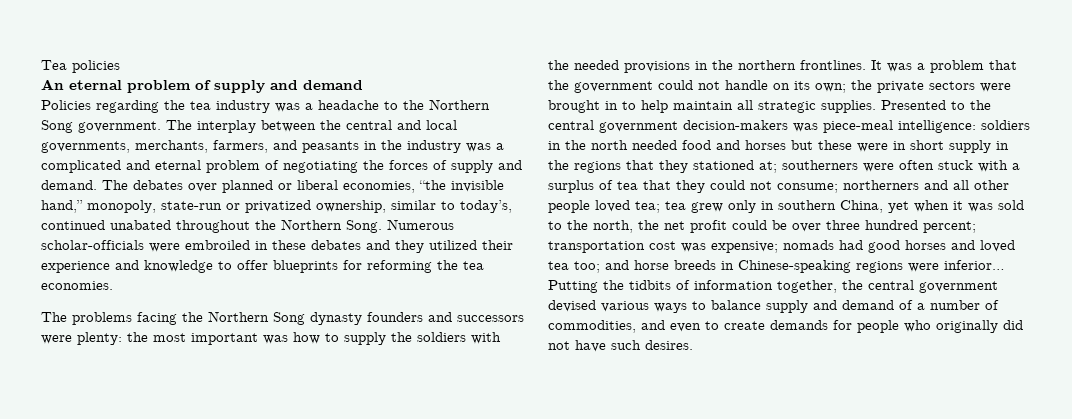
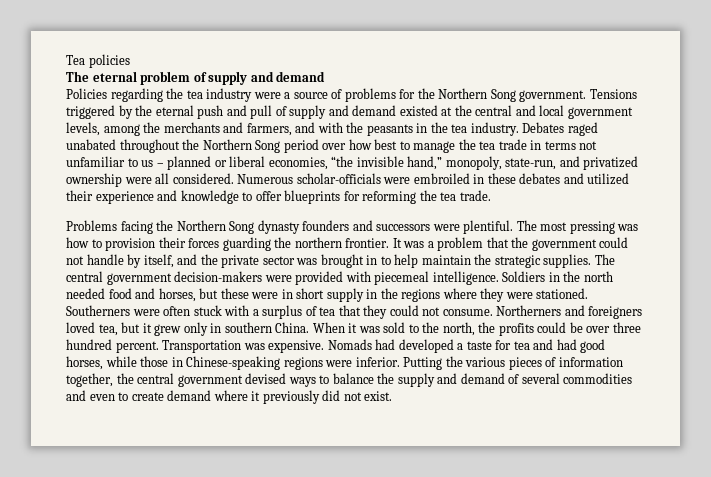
[41,79,64,90] An -> [66,71,89,82] The
[275,99,490,112] [41,120,457,133] [41,140,504,153] [41,160,522,173] [41,180,217,192] was a headache to the Northern Song government. The interplay between the central and local governments, merchants, farmers, and peasants in the industry was a complicated and eternal problem of negotiating the forces of supply and demand. The debates over -> [253,88,637,102] [66,105,633,119] [66,122,598,136] [66,139,598,153] [66,156,164,167] were a source of problems for the Northern Song government. Tensions triggered by the eternal push and pull of supply and demand existed at the central and local government levels, among the merchants and farmers, and with the peasants in the tea industry. Debates raged unabated throughout the Northern Song period over how best to manage the tea trade in terms not unfamiliar to us –
[161,200,512,213] [41,219,382,233] state-run or privatized ownership, similar to today’s, continued unabated throughout the Northern Song. -> [505,156,639,170] [66,173,234,187] state-run, and privatized ownership were all considered.
[395,240,424,253] they -> (584, 178) none
[41,281,113,290] [41,312,132,325] economies. // The problems -> [459,190,491,201] [66,220,117,231] trade. // Problems
[77,332,501,345] [548,60,708,73] plenty: the most important was how to supply the soldiers with the needed provisions in -> [463,220,639,234] [66,237,271,251] plentiful. The most pressing was how to provision their forces guarding
[800,60,866,70] frontlines. -> [345,238,390,248] frontier.
[773,80,1011,93] on its own; the private sectors were -> [127,254,318,268] by itself, and the private sector was
[737,100,753,110] all -> [474,254,492,265] the
[881,100,991,110] [548,120,1030,133] Presented to the central government decision-makers was piece-meal intelligence: soldiers -> [594,254,615,265] [66,271,546,285] The central government decision-makers were provided with piecemeal intelligence. Soldiers
[745,140,786,150] horses -> [158,288,196,302] horses,
[626,160,858,173] that they stationed at; southerners -> [442,288,589,302] [66,305,130,316] where they were stationed. Southerners
[777,180,1009,193] [548,200,686,213] consume; northerners and all other people loved tea; tea -> [442,305,643,319] [66,322,152,336] consume. Northerners and foreigners loved tea, but it
[840,200,949,213] China, yet when -> [275,322,345,333] China. When
[664,220,727,233] net profit -> [498,323,534,336] profits
[923,221,976,233] [548,240,1015,253] [548,260,716,273] percent; transportation cost was expensive; nomads had good horses and loved tea too; and horse breeds -> [115,339,606,353] [66,356,169,370] percent. Transportation was expensive. Nomads had developed a taste for tea and had good horses, while those
[944,260,1005,270] inferior… -> [355,357,400,367] inferior.
[629,280,671,290] tidbits -> [465,357,542,370] various pieces
[601,301,649,312] various -> (287, 378) none
(761, 305) none -> [377,373,395,384] the
[917,300,999,310] [548,320,1023,333] [548,340,693,352] a number of commodities, and even to create demands for people who originally did not have such desires. -> [521,373,633,384] [66,390,393,404] several commodities and even to create demand where it previously did not exist.

